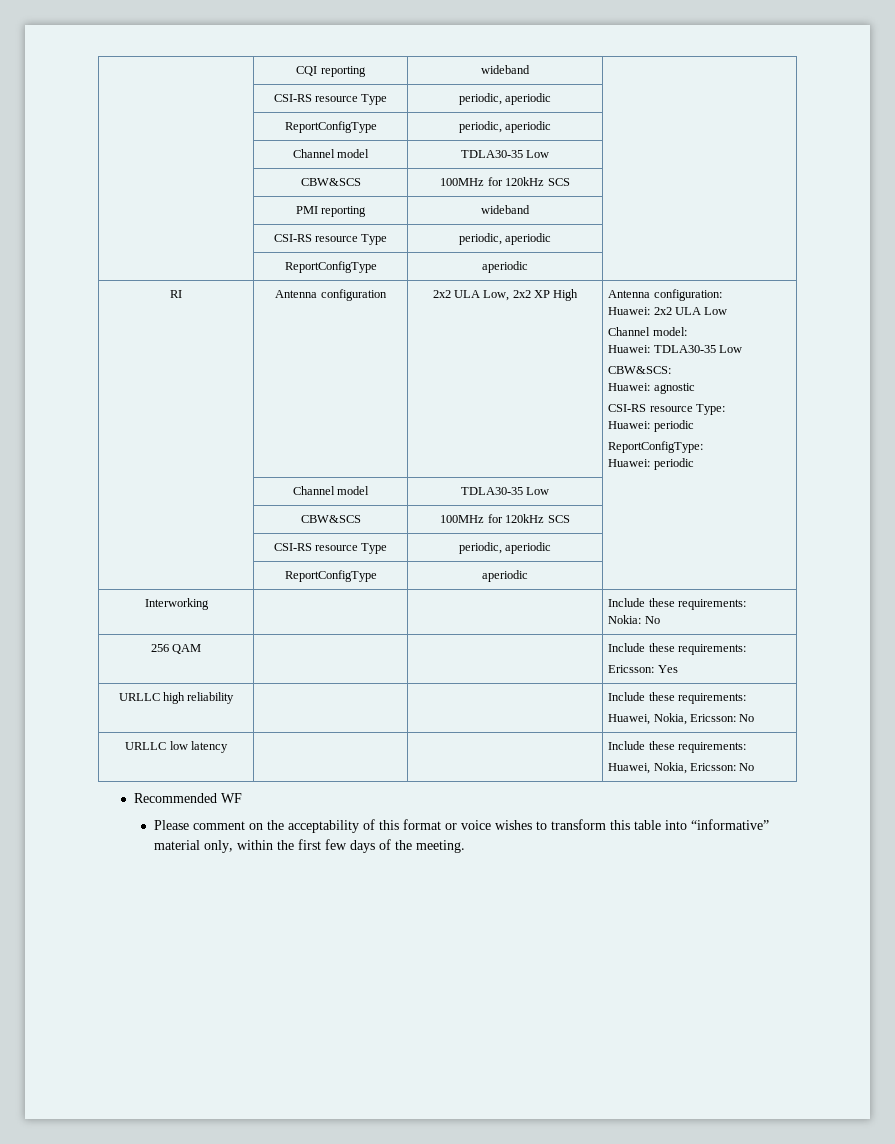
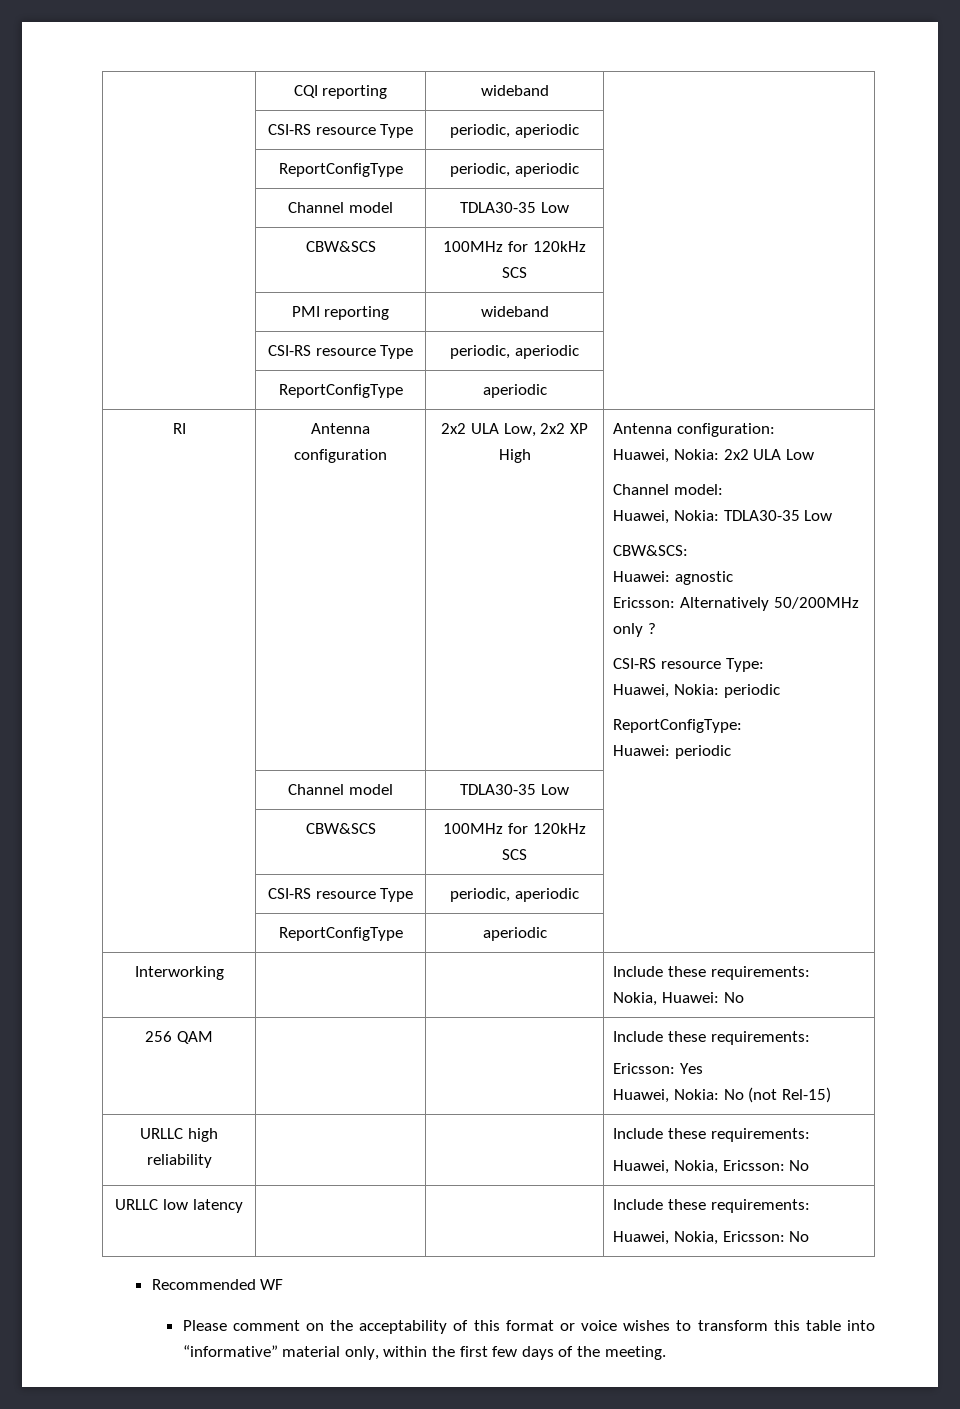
[608,307,651,315] Huawei: -> [613,449,719,463] Huawei, Nokia:
[608,345,651,353] Huawei: -> [613,510,719,524] Huawei, Nokia:
(695, 388) none -> [613,597,859,611] [613,623,656,637] // Ericsson: Alternatively 50/200MHz only ?
[608,421,651,429] Huawei: -> [613,684,719,698] Huawei, Nokia:
[608,615,642,624] Nokia: -> [613,992,719,1006] Nokia, Huawei:
(678, 669) none -> [613,1087,831,1103] // Huawei, Nokia: No (not Rel-15)

